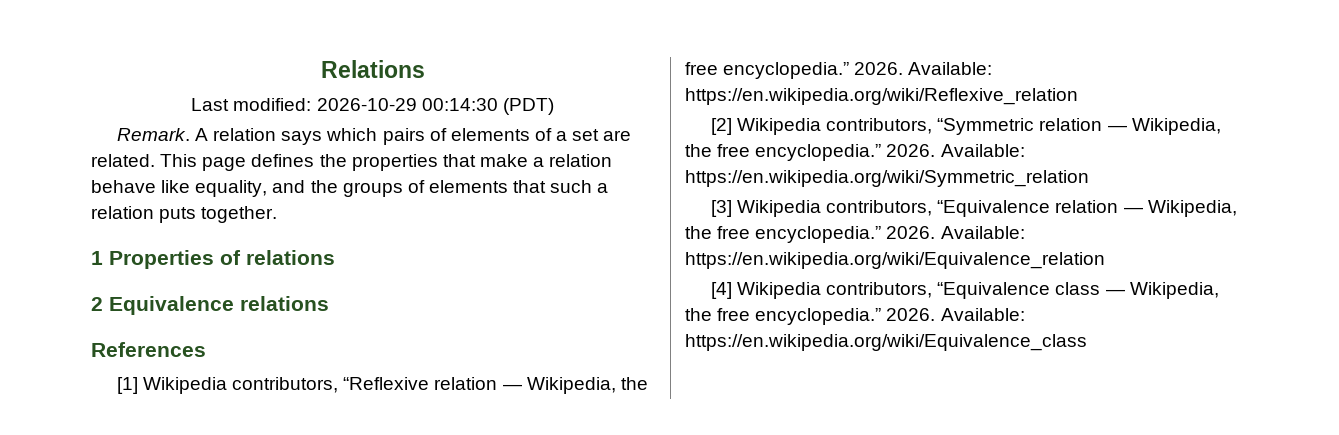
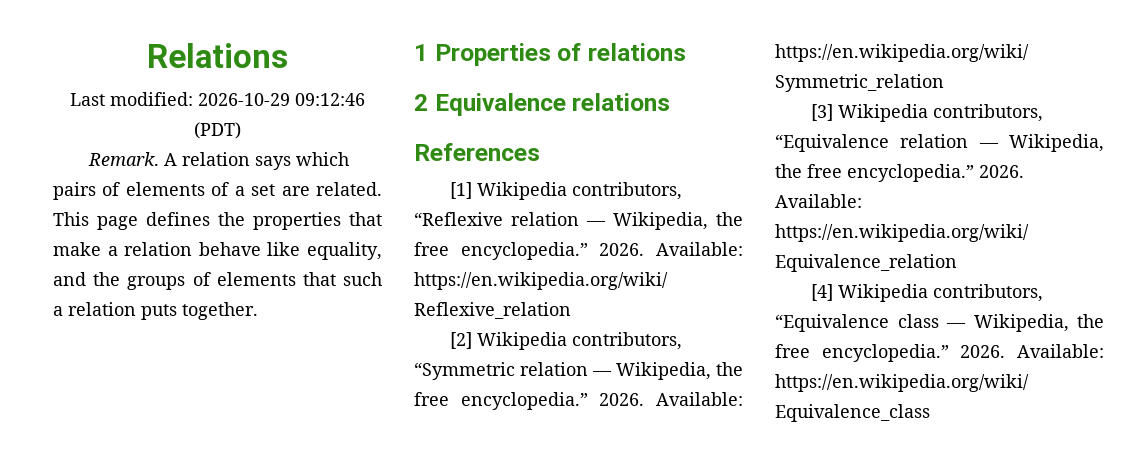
[421,98,498,111] 00:14:30 -> [295,93,365,106] 09:12:46

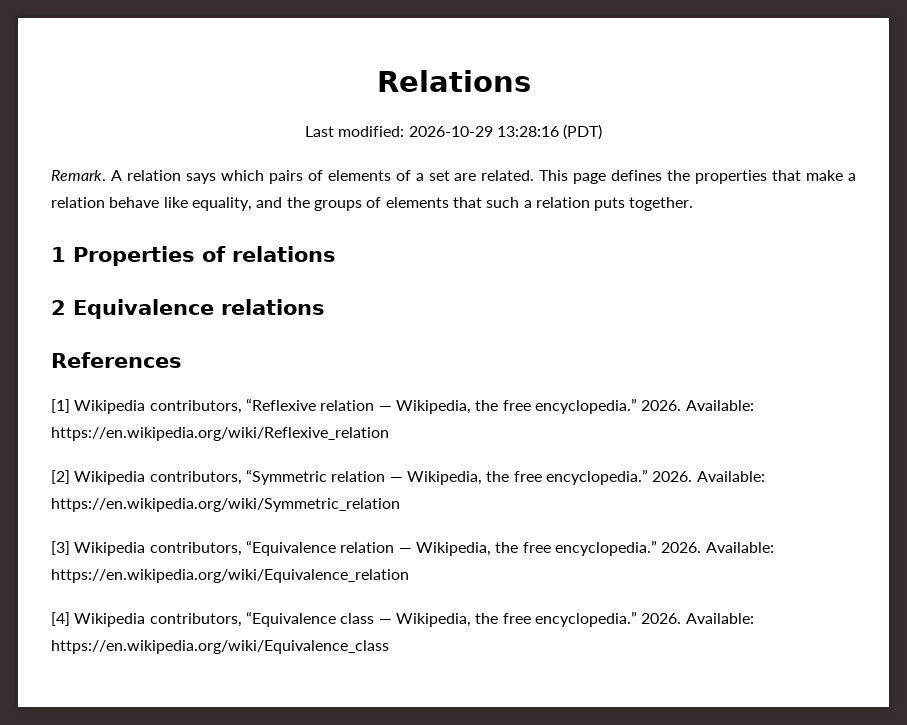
[295,93,365,106] 09:12:46 -> [496,126,559,137] 13:28:16

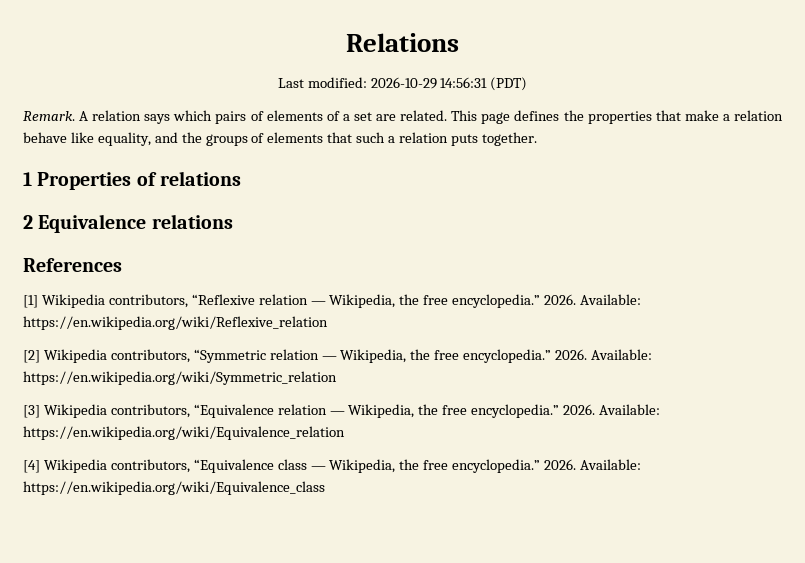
[496,126,559,137] 13:28:16 -> [440,77,488,88] 14:56:31

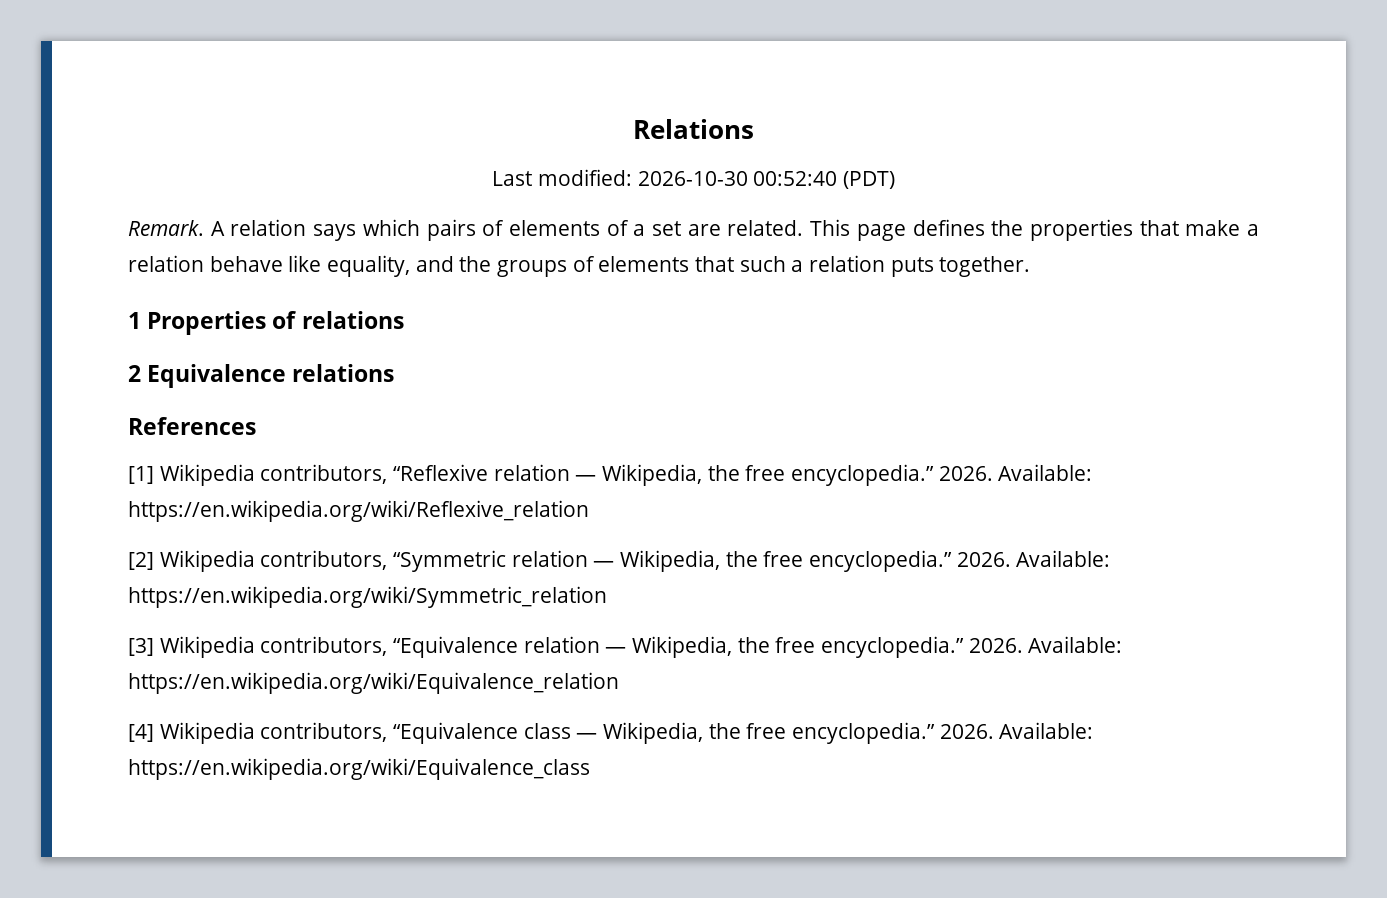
[370,77,488,89] 2026-10-29 14:56:31 -> [637,171,838,186] 2026-10-30 00:52:40

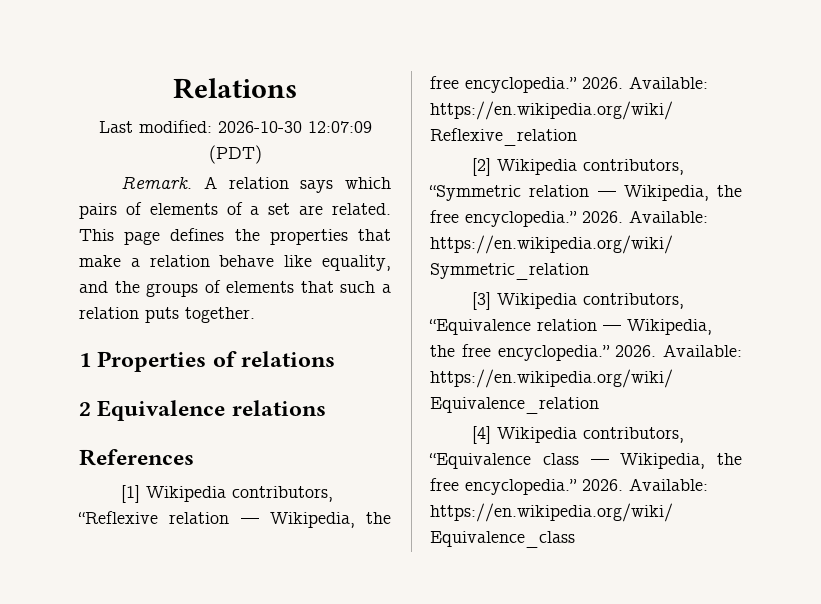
[753,171,838,186] 00:52:40 -> [307,121,372,133] 12:07:09

